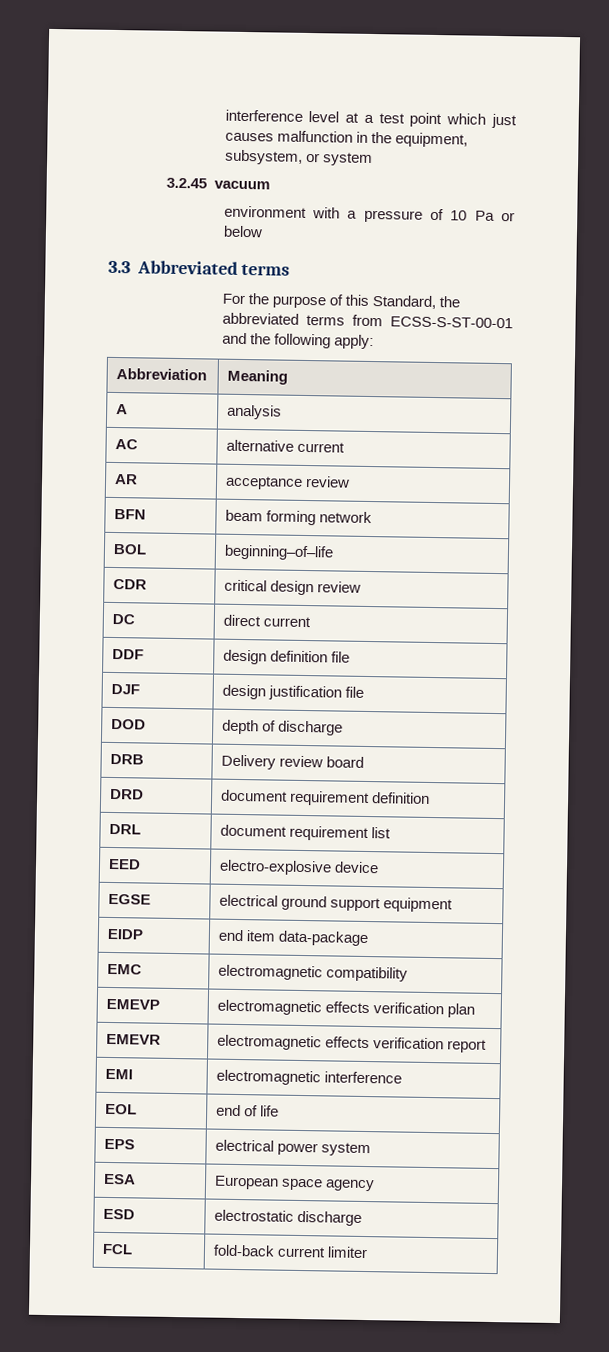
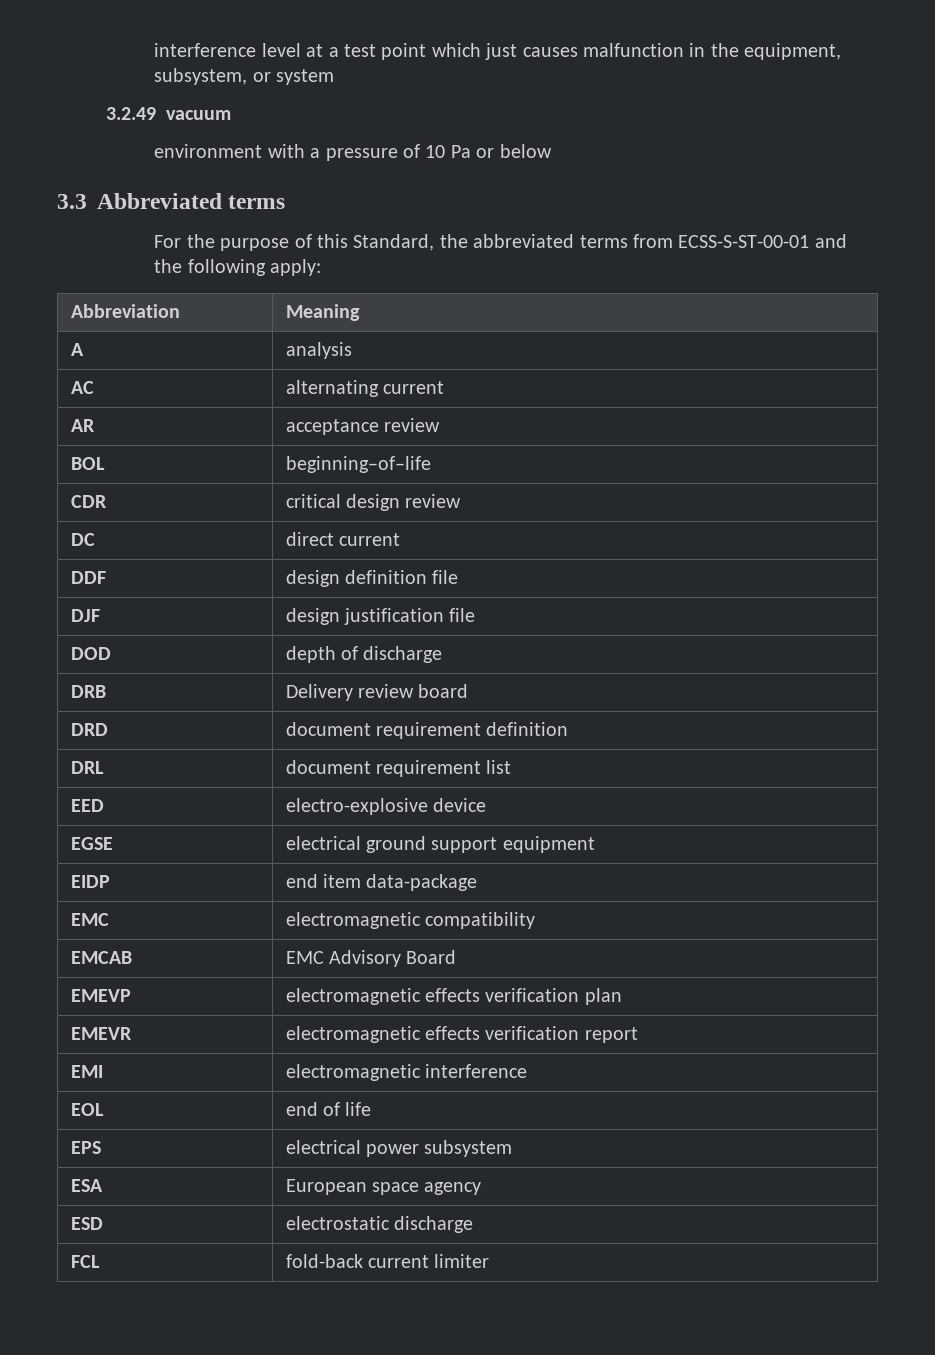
[166,177,208,189] 3.2.45 -> [105,107,156,120] 3.2.49
[226,439,295,452] alternative -> [285,380,379,397] alternating
[114,508,147,520] [225,509,373,526] // BFN | beam forming network -> (441, 425) none
(409, 974) none -> [70,951,132,964] [285,950,457,967] // EMCAB | EMC Advisory Board
[321,1142,372,1157] system -> [424,1140,513,1157] subsystem

